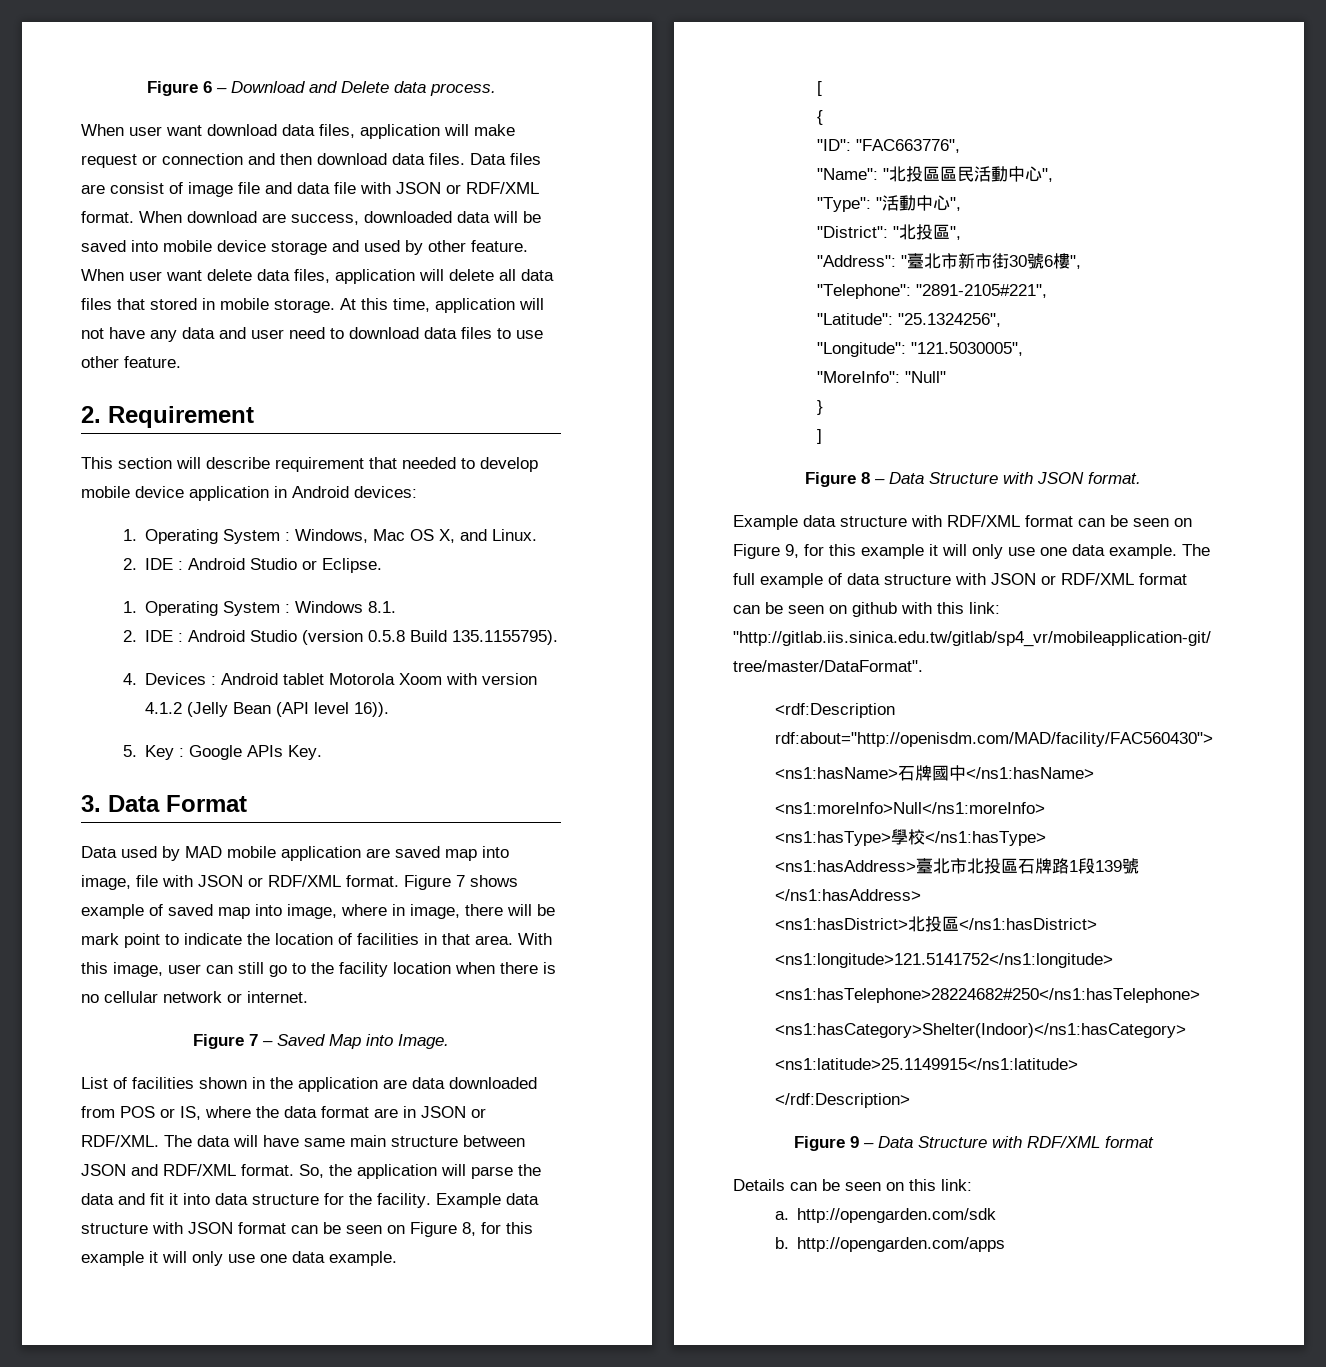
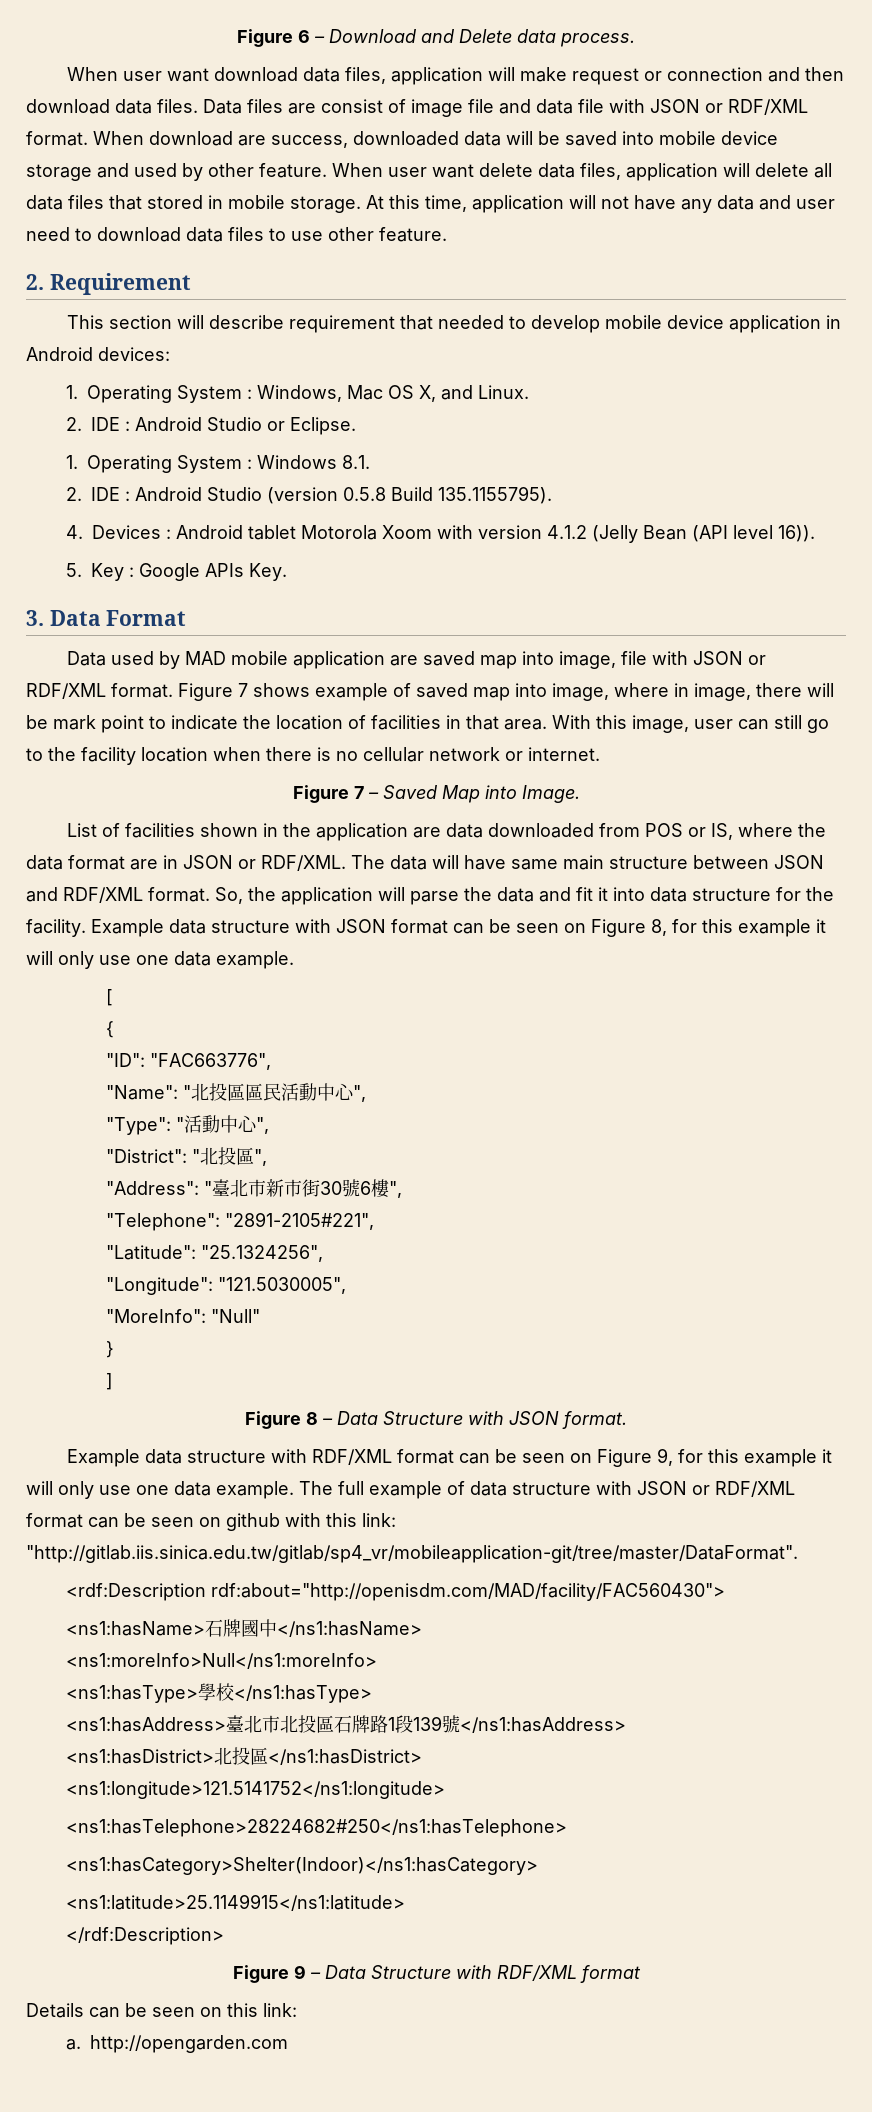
[797,1208,997,1223] [774,1237,1006,1252] http://opengarden.com/sdk // b. http://opengarden.com/apps -> [89,2035,288,2053] http://opengarden.com

